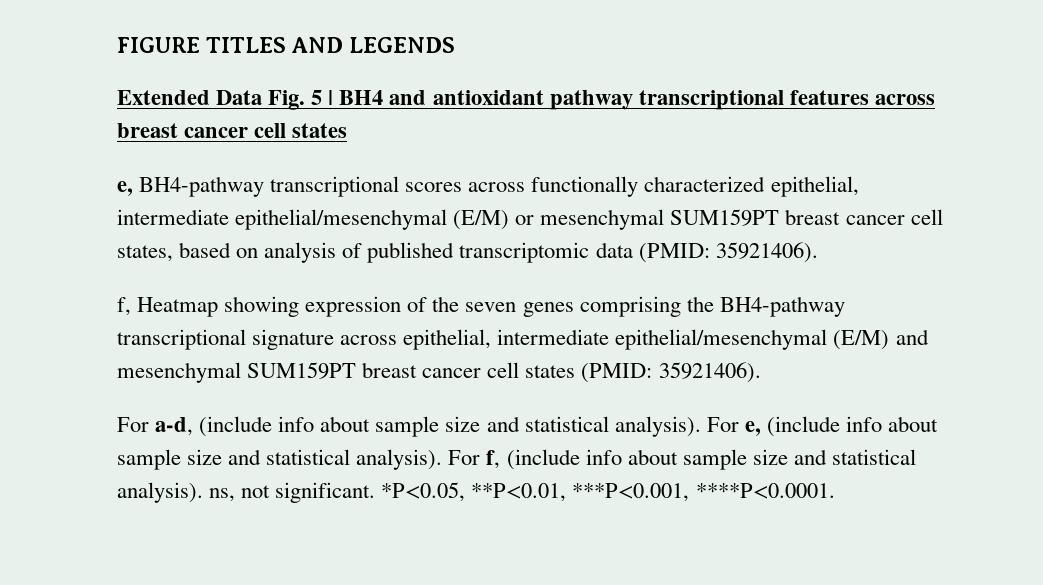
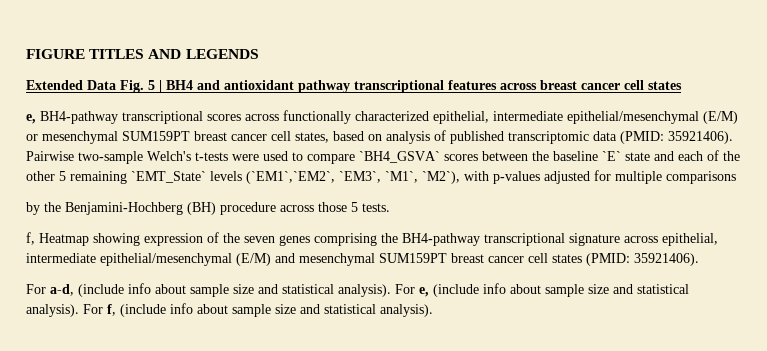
(818, 252) none -> [26,150,740,164] [26,170,736,184] [26,202,390,215] Pairwise two-sample Welch's t-tests were used to compare `BH4_GSVA` scores between the baseline `E` state and each of the other 5 remaining `EMT_State` levels (`EM1`,`EM2`, `EM3`, `M1`, `M2`), with p-values adjusted for multiple comparisons // by the Benjamini-Hochberg (BH) procedure across those 5 tests.
[209,482,835,503] ns, not significant. *P<0.05, **P<0.01, ***P<0.001, ****P<0.0001. -> (433, 310) none

